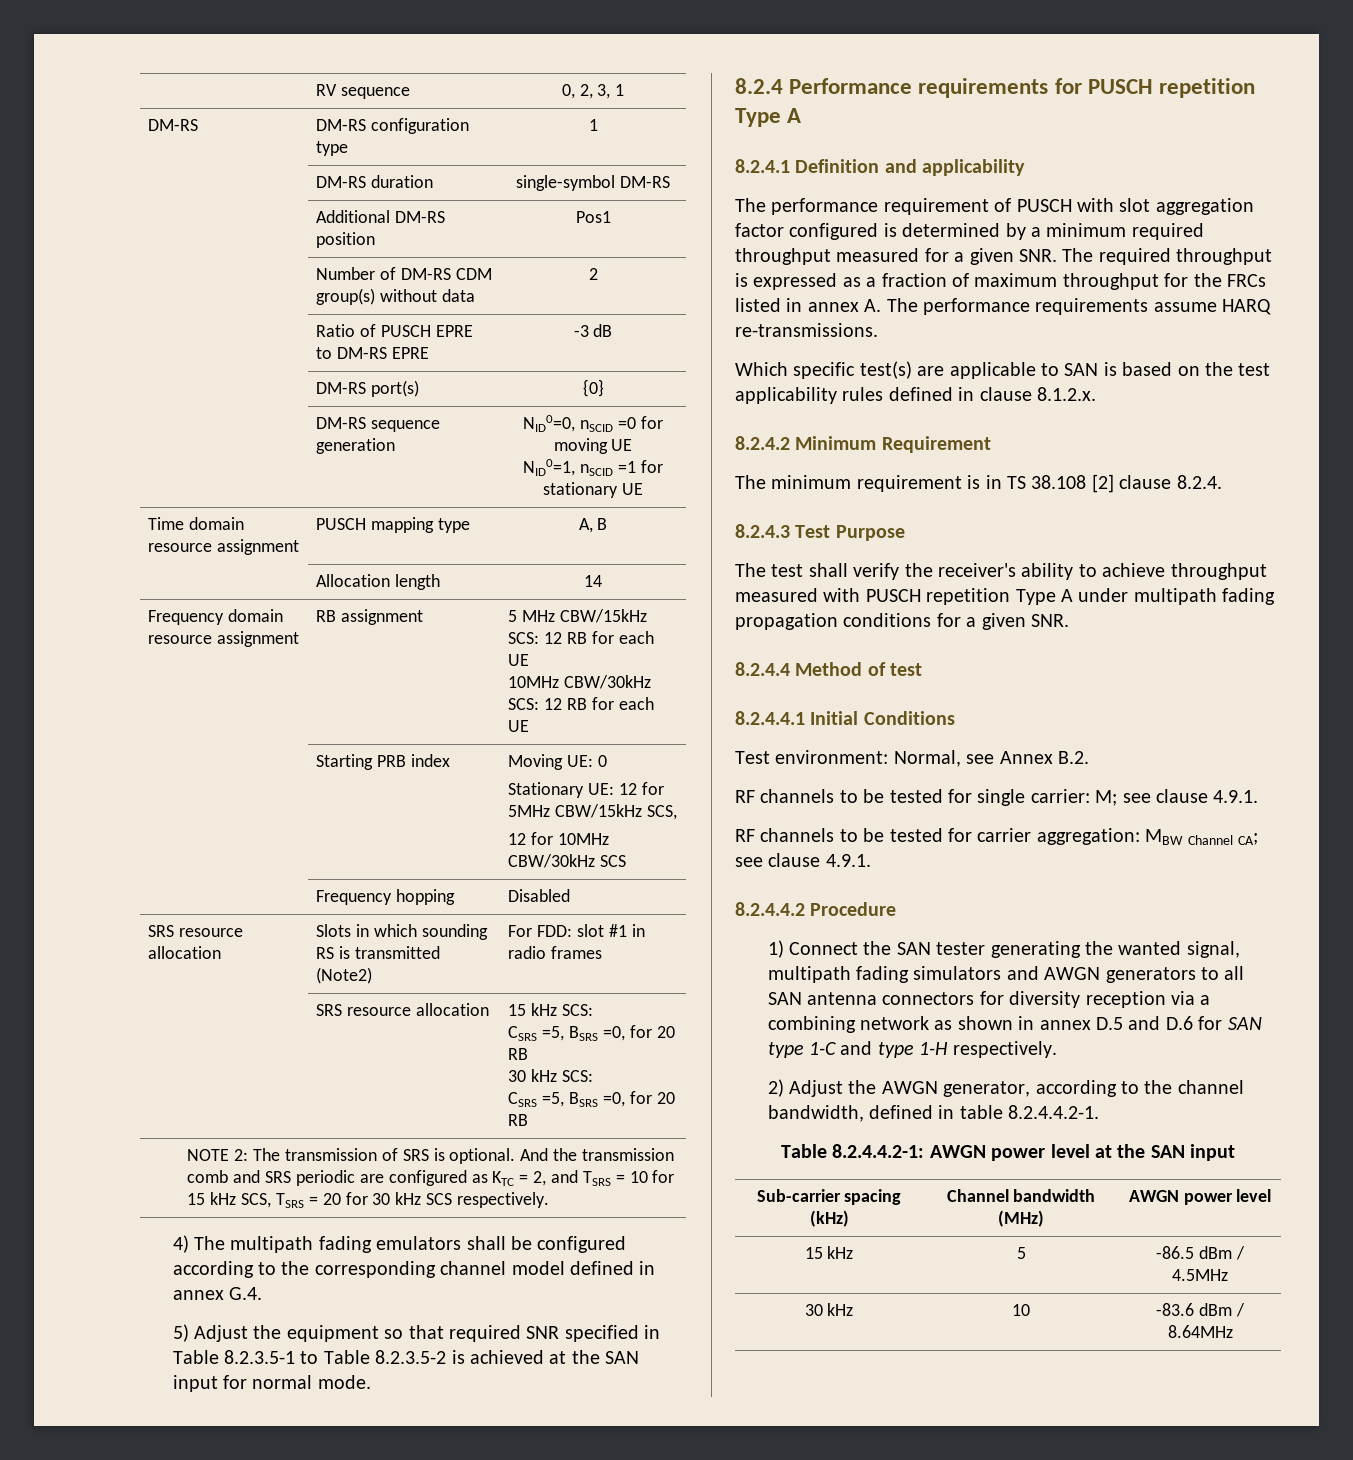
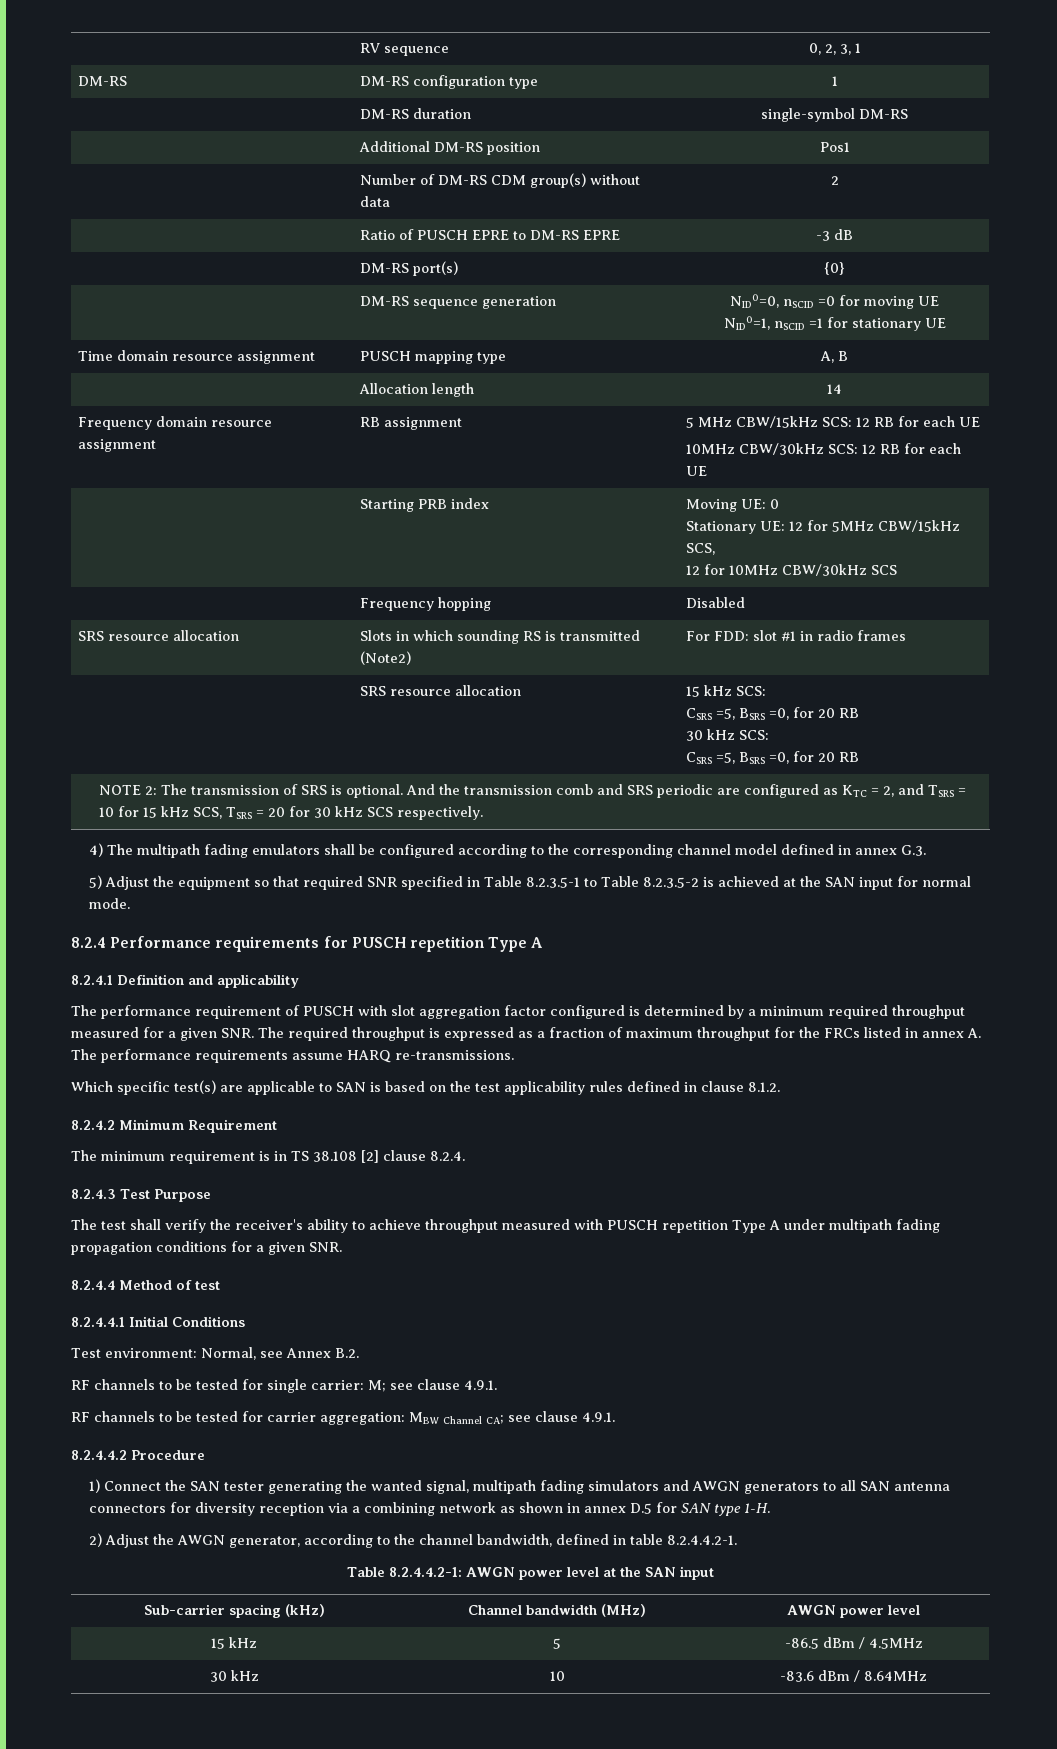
[228,1287,262,1300] G.4. -> [901,845,927,856] G.3.
[1037,387,1096,401] 8.1.2.x. -> [748,1082,780,1092] 8.1.2.
[1128,1016,1193,1030] and D.6 -> (653, 1508) none
[808,1041,1057,1058] 1-C and type 1-H respectively. -> [744,1503,771,1513] 1-H.

